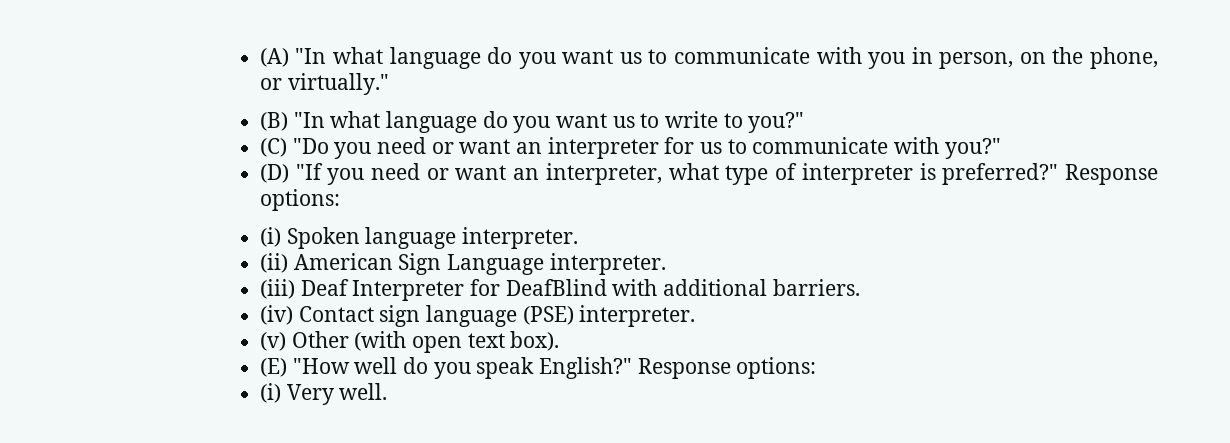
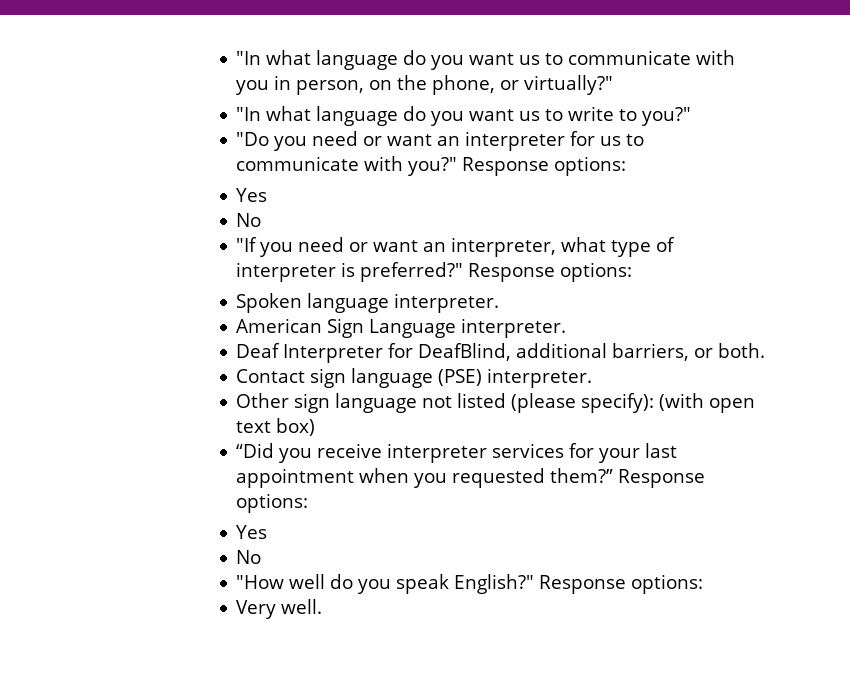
[259,48,289,67] (A) -> (236, 58) none
[287,73,389,95] [259,112,288,131] virtually." // (B) -> [524,75,614,95] virtually?" //
[259,138,287,157] (C) -> (692, 116) none
[259,164,289,183] // (D) -> [462,156,627,176] [236,188,268,202] [236,213,262,227] Response options: // Yes // No //
[259,227,281,247] (i) -> (633, 272) none
[259,253,288,273] (ii) -> (500, 303) none
[259,279,295,299] (iii) -> (567, 328) none
[505,279,860,296] [259,305,293,325] DeafBlind with additional barriers. // (iv) -> [418,343,766,361] DeafBlind, additional barriers, or both. //
[259,331,560,353] [259,358,287,377] (v) Other (with open text box). // (E) -> [236,393,756,413] [236,418,316,436] [236,443,678,463] [236,468,706,488] [236,493,309,513] [236,525,268,539] [236,550,262,564] Other sign language not listed (please specify): (with open text box) // “Did you receive interpreter services for your last appointment when you requested them?” Response options: // Yes // No //
[259,383,281,403] (i) -> (704, 584) none

